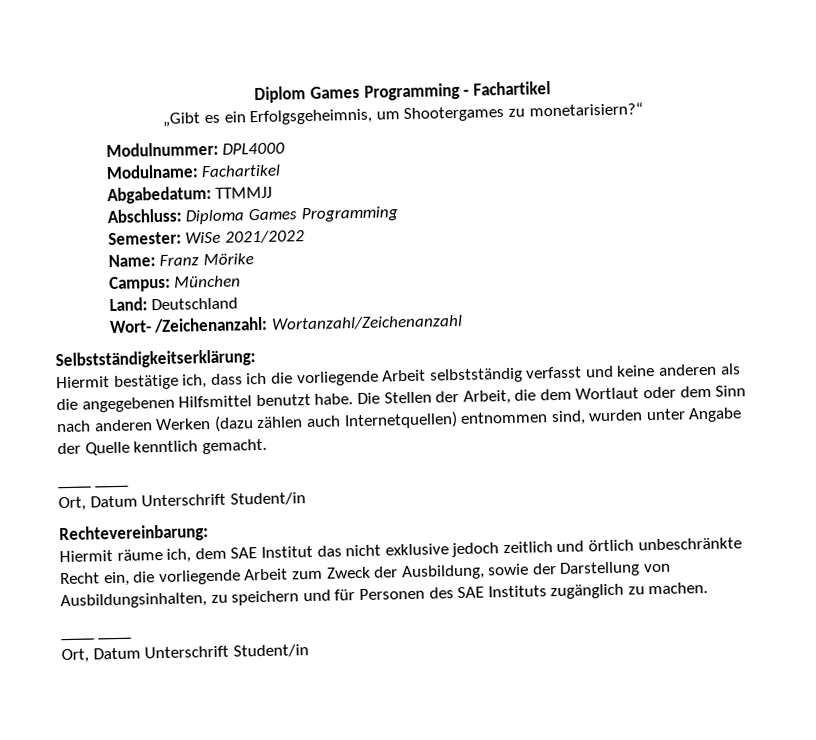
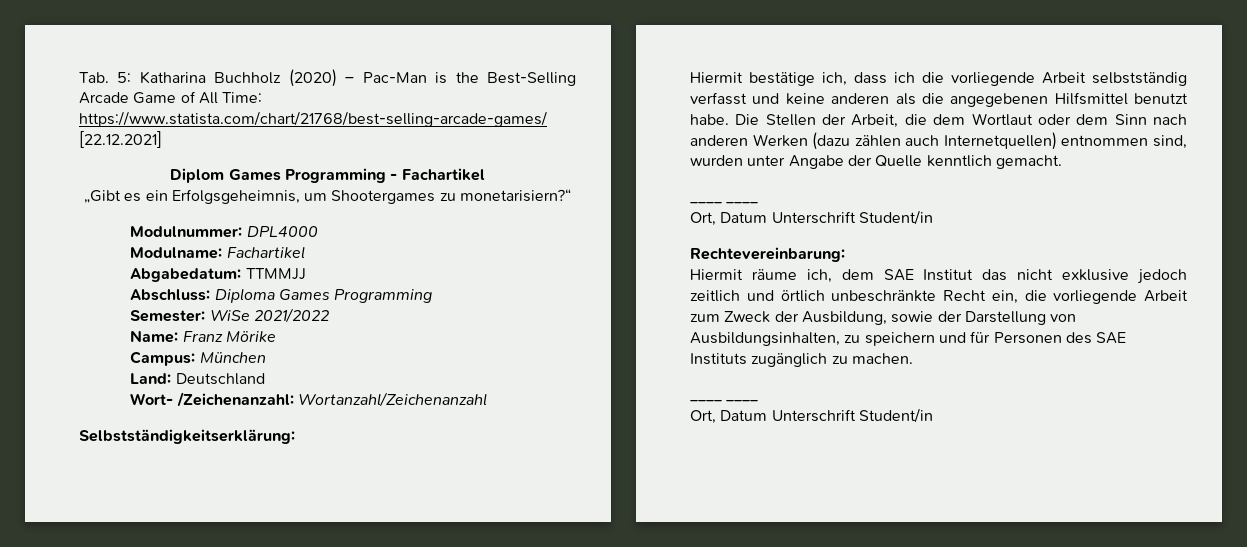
(254, 95) none -> [79,69,577,87] [79,91,263,104] [79,111,547,127] [79,131,162,148] Tab. 5: Katharina Buchholz (2020) – Pac-Man is the Best-Selling Arcade Game of All Time: https://www.statista.com/chart/21768/best-selling-arcade-games/ [22.12.2021] //

